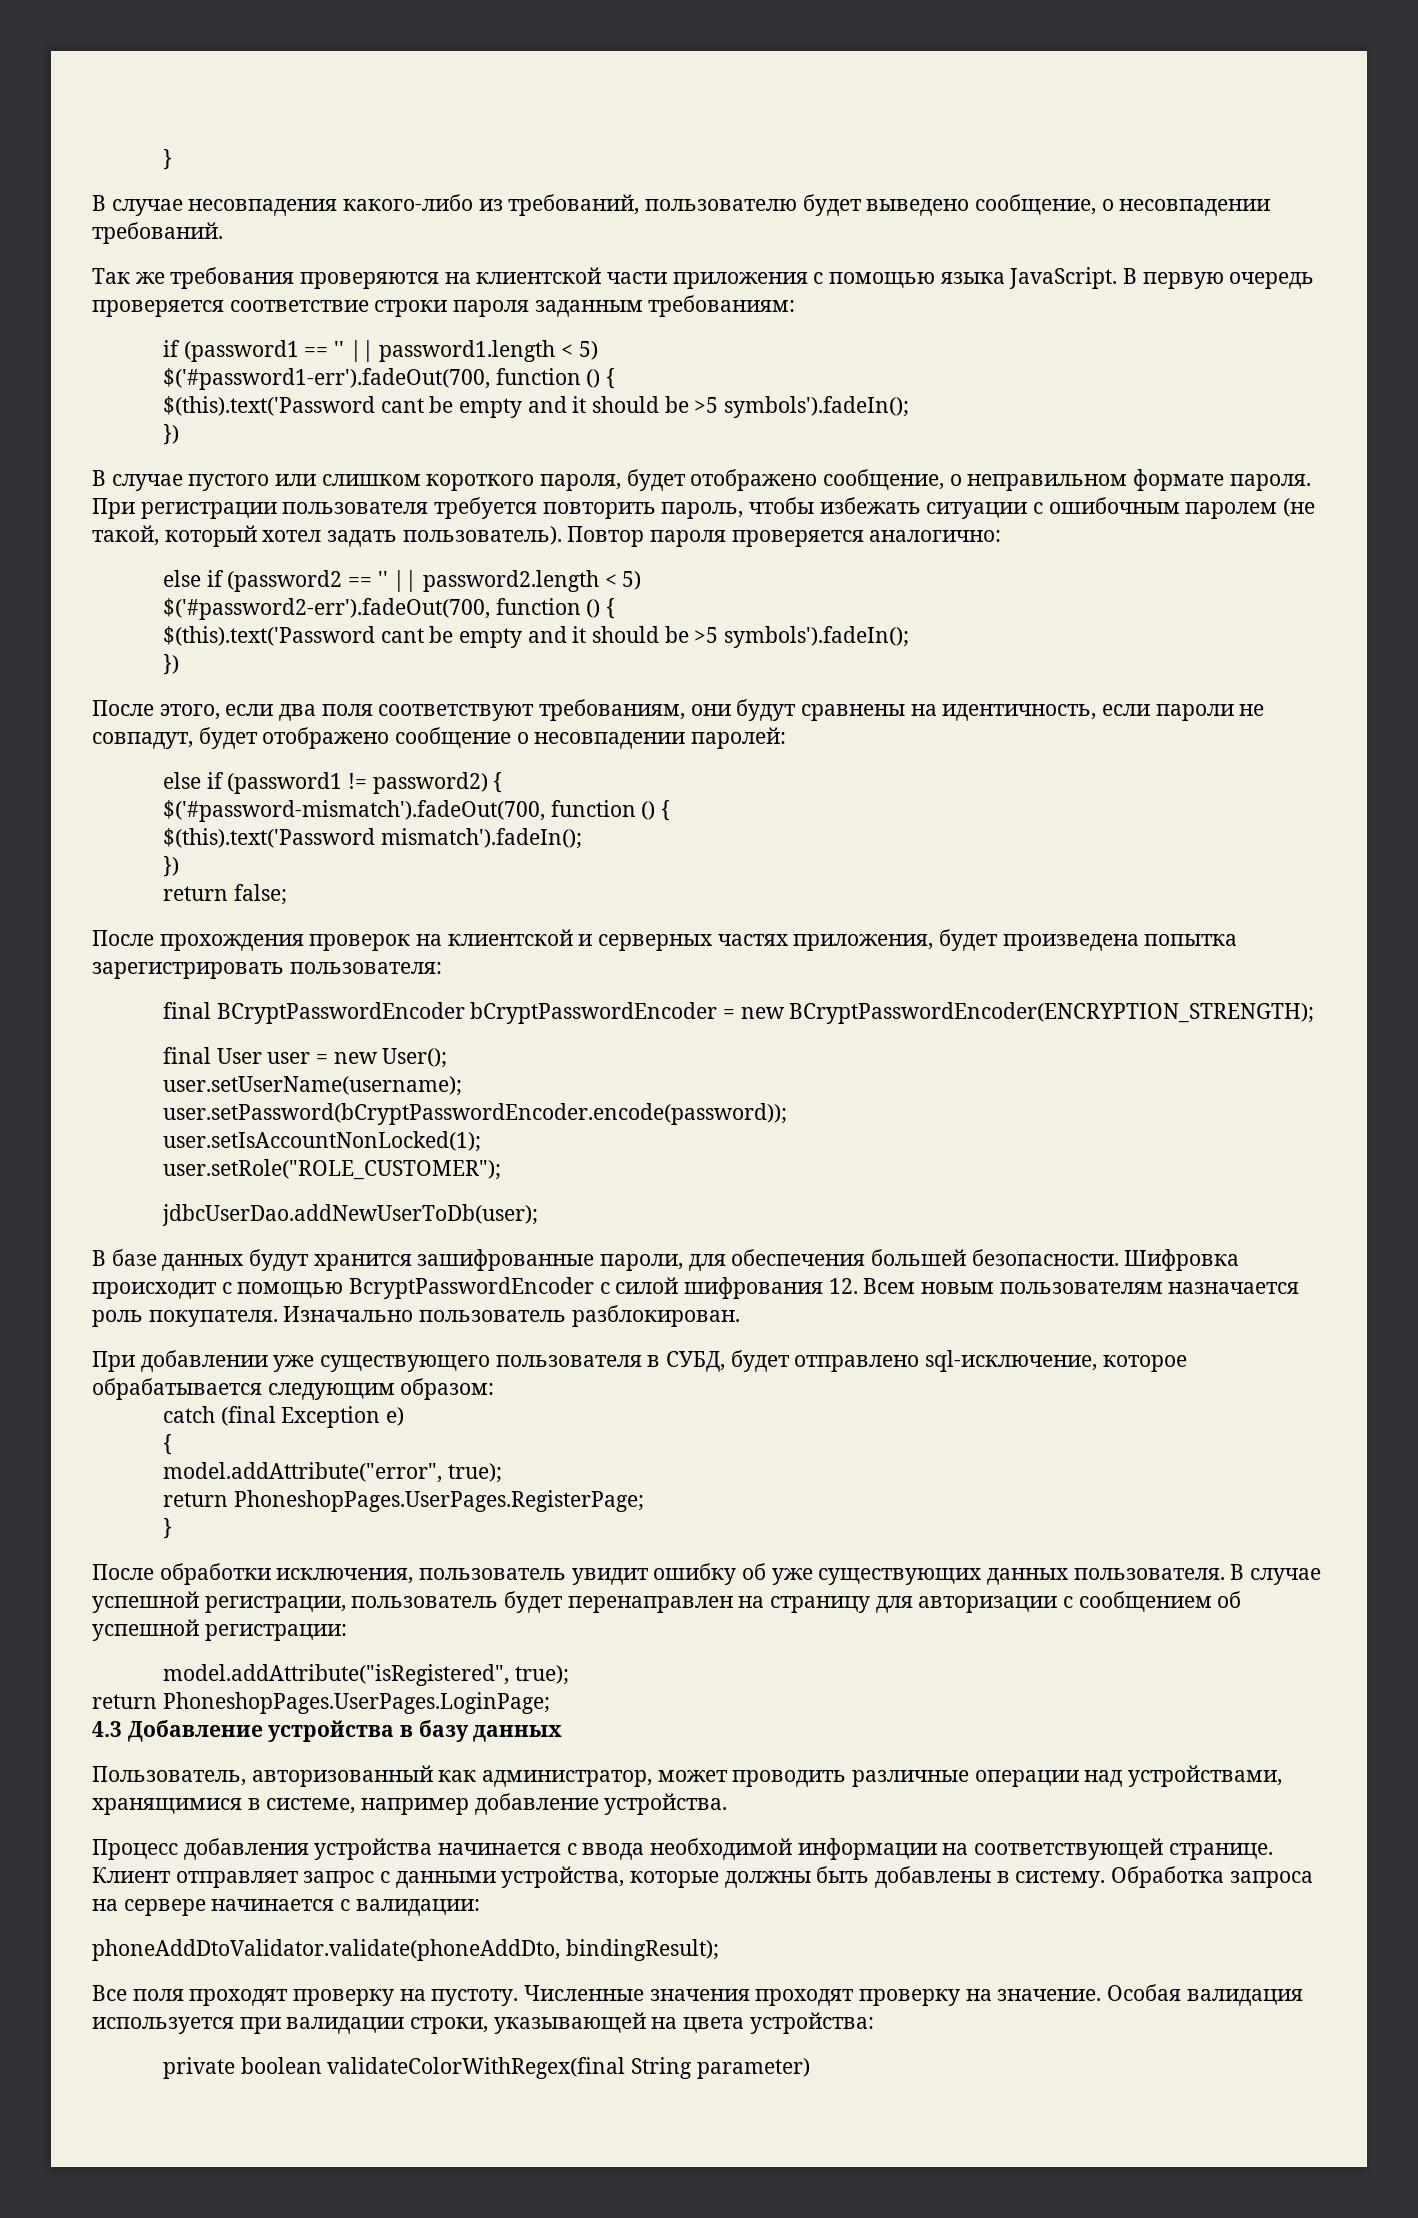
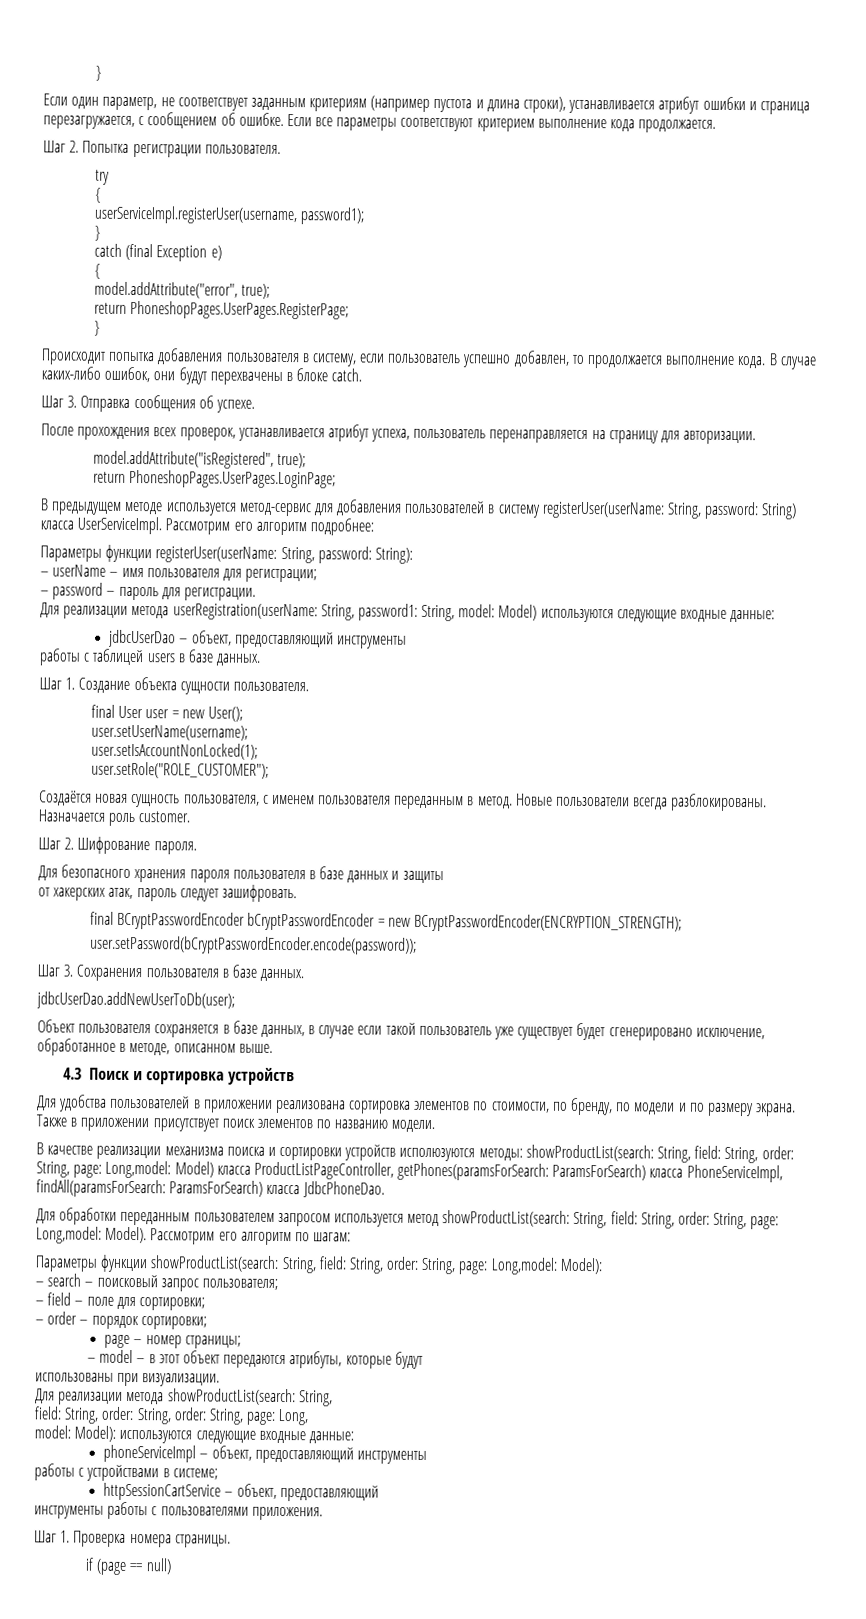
[162,149,172,170] [92,194,1271,216] [92,222,223,244] [92,267,1315,289] [92,295,796,317] [162,340,598,362] [162,368,616,390] [162,396,910,418] [162,424,179,445] [92,469,1311,491] [92,497,1316,519] [92,525,1002,547] [162,570,642,592] [162,598,616,620] [162,626,910,648] [162,654,179,675] [92,699,1265,721] [92,727,787,749] [162,772,503,794] [162,800,671,822] [162,828,582,849] [162,856,179,877] [162,884,287,905] [92,929,1238,951] [92,962,442,979] [162,1002,1315,1024] [162,1047,448,1068] [162,1076,462,1096] [162,1103,787,1125] [162,1131,481,1152] [162,1159,501,1180] [161,1204,538,1226] [92,1249,1240,1271] [92,1277,1300,1299] [92,1305,740,1327] [92,1350,1187,1372] [92,1378,495,1400] } // В случае несовпадения какого-либо из требований, пользователю будет выведено сообщение, о несовпадении требований. // Так же требования проверяются на клиентской части приложения с помощью языка JavaScript. В первую очередь проверяется соответствие строки пароля заданным требованиям: // if (password1 == '' || password1.length < 5) // $('#password1-err').fadeOut(700, function () { // $(this).text('Password cant be empty and it should be >5 symbols').fadeIn(); // }) // В случае пустого или слишком короткого пароля, будет отображено сообщение, о неправильном формате пароля. При регистрации пользователя требуется повторить пароль, чтобы избежать ситуации с ошибочным паролем (не такой, который хотел задать пользователь). Повтор пароля проверяется аналогично: // else if (password2 == '' || password2.length < 5) // $('#password2-err').fadeOut(700, function () { // $(this).text('Password cant be empty and it should be >5 symbols').fadeIn(); // }) // После этого, если два поля соответствуют требованиям, они будут сравнены на идентичность, если пароли не совпадут, будет отображено сообщение о несовпадении паролей: // else if (password1 != password2) { // $('#password-mismatch').fadeOut(700, function () { // $(this).text('Password mismatch').fadeIn(); // }) // return false; // После прохождения проверок на клиентской и серверных частях приложения, будет произведена попытка зарегистрировать пользователя: // final BCryptPasswordEncoder bCryptPasswordEncoder = new BCryptPasswordEncoder(ENCRYPTION_STRENGTH); // final User user = new User(); // user.setUserName(username); // user.setPassword(bCryptPasswordEncoder.encode(password)); // user.setIsAccountNonLocked(1); // user.setRole("ROLE_CUSTOMER"); // jdbcUserDao.addNewUserToDb(user); // В базе данных будут хранится зашифрованные пароли, для обеспечения большей безопасности. Шифровка происходит с помощью BcryptPasswordEncoder с силой шифрования 12. Всем новым пользователям назначается роль покупателя. Изначально пользователь разблокирован. // При добавлении уже существующего пользователя в СУБД, будет отправлено sql-исключение, которое обрабатывается следующим образом: -> [95,65,103,81] [43,93,810,115] [43,112,717,133] [43,140,281,158] [95,169,111,185] [95,187,103,203] [94,205,365,225] [94,225,102,241] } // Если один параметр, не соответствует заданным критериям (например пустота и длина строки), устанавливается атрибут ошибки и страница перезагружается, с сообщением об ошибке. Если все параметры соответствуют критерием выполнение кода продолжается. // Шаг 2. Попытка регистрации пользователя. // try // { // userServiceImpl.registerUser(username, password1); // }
[92,1563,1322,1585] [92,1591,1242,1613] [92,1619,347,1641] [162,1664,569,1686] [92,1692,550,1714] [92,1720,563,1742] [92,1765,1283,1787] [92,1793,728,1815] [92,1838,1273,1860] [92,1866,1313,1888] [92,1899,480,1916] [92,1939,719,1961] [92,1984,1303,2006] [92,2012,874,2034] [162,2057,810,2079] После обработки исключения, пользователь увидит ошибку об уже существующих данных пользователя. В случае успешной регистрации, пользователь будет перенаправлен на страницу для авторизации с сообщением об успешной регистрации: // model.addAttribute("isRegistered", true); // return PhoneshopPages.UserPages.LoginPage; // 4.3 Добавление устройства в базу данных // Пользователь, авторизованный как администратор, может проводить различные операции над устройствами, хранящимися в системе, например добавление устройства. // Процесс добавления устройства начинается с ввода необходимой информации на соответствующей странице. Клиент отправляет запрос с данными устройства, которые должны быть добавлены в систему. Обработка запроса на сервере начинается с валидации: // phoneAddDtoValidator.validate(phoneAddDto, bindingResult); // Все поля проходят проверку на пустоту. Численные значения проходят проверку на значение. Особая валидация используется при валидации строки, указывающей на цвета устройства: // private boolean validateColorWithRegex(final String parameter) -> [41,348,817,370] [41,366,363,385] [41,395,255,413] [41,423,757,445] [93,450,307,469] [93,469,337,489] [40,498,798,520] [40,516,374,536] [40,544,413,564] [40,564,318,583] [40,582,256,601] [40,602,776,623] [108,629,407,649] [39,648,262,666] [39,677,309,695] [91,704,244,722] [91,724,249,741] [91,742,259,760] [91,761,270,779] [39,790,768,812] [38,809,191,827] [38,836,197,855] [38,864,444,884] [38,884,297,903] [90,911,683,933] [90,935,418,955] [37,964,305,982] [36,991,235,1010] [37,1019,765,1041] [37,1038,273,1056] [63,1067,295,1086] [36,1094,797,1117] [36,1114,436,1133] [36,1142,794,1164] [36,1160,783,1183] [36,1179,385,1198] [36,1207,780,1230] [36,1226,352,1246] [35,1254,603,1275] [35,1273,278,1292] [35,1292,205,1311] [35,1311,207,1330] [104,1334,241,1349] [87,1349,423,1369] [35,1372,221,1387] [35,1388,333,1407] [34,1406,310,1426] [34,1425,354,1444] [103,1444,427,1464] [34,1463,218,1482] [103,1482,379,1502] [34,1501,323,1521] [34,1530,231,1548] [85,1557,172,1575] Происходит попытка добавления пользователя в систему, если пользователь успешно добавлен, то продолжается выполнение кода. В случае каких-либо ошибок, они будут перехвачены в блоке catch. // Шаг 3. Отправка сообщения об успехе. // После прохождения всех проверок, устанавливается атрибут успеха, пользователь перенаправляется на страницу для авторизации. // model.addAttribute("isRegistered", true); // return PhoneshopPages.UserPages.LoginPage; // В предыдущем методе используется метод-сервис для добавления пользователей в систему registerUser(userName: String, password: String) класса UserServiceImpl. Рассмотрим его алгоритм подробнее: // Параметры функции registerUser(userName: String, password: String): // – userName – имя пользователя для регистрации; // – password – пароль для регистрации. // Для реализации метода userRegistration(userName: String, password1: String, model: Model) используются следующие входные данные: // jdbcUserDao – объект, предоставляющий инструменты // работы с таблицей users в базе данных. // Шаг 1. Создание объекта сущности пользователя. // final User user = new User(); // user.setUserName(username); // user.setIsAccountNonLocked(1); // user.setRole("ROLE_CUSTOMER"); // Создаётся новая сущность пользователя, с именем пользователя переданным в метод. Новые пользователи всегда разблокированы. Назначается роль customer. // Шаг 2. Шифрование пароля. // Для безопасного хранения пароля пользователя в базе данных и защиты // от хакерских атак, пароль следует зашифровать. // final BCryptPasswordEncoder bCryptPasswordEncoder = new BCryptPasswordEncoder(ENCRYPTION_STRENGTH); // user.setPassword(bCryptPasswordEncoder.encode(password)); // Шаг 3. Сохранения пользователя в базе данных. // jdbcUserDao.addNewUserToDb(user); // Объект пользователя сохраняется в базе данных, в случае если такой пользователь уже существует будет сгенерировано исключение, обработанное в методе, описанном выше. // 4.3 Поиск и сортировка устройств // Для удобства пользователей в приложении реализована сортировка элементов по стоимости, по бренду, по модели и по размеру экрана. Также в приложении присутствует поиск элементов по названию модели. // В качестве реализации механизма поиска и сортировки устройств исполюзуются методы: showProductList(search: String, field: String, order: String, page: Long,model: Model) класса ProductListPageController, getPhones(paramsForSearch: ParamsForSearch) класса PhoneServiceImpl, findAll(paramsForSearch: ParamsForSearch) класса JdbcPhoneDao. // Для обработки переданным пользователем запросом используется метод showProductList(search: String, field: String, order: String, page: Long,model: Model). Рассмотрим его алгоритм по шагам: // Параметры функции showProductList(search: String, field: String, order: String, page: Long,model: Model): // – search – поисковый запрос пользователя; // – field – поле для сортировки; // – order – порядок сортировки; // page – номер страницы; // – model – в этот объект передаются атрибуты, которые будут // использованы при визуализации. // Для реализации метода showProductList(search: String, // field: String, order: String, order: String, page: Long, // model: Model): используются следующие входные данные: // phoneServiceImpl – объект, предоставляющий инструменты // работы с устройствами в системе; // httpSessionCartService – объект, предоставляющий // инструменты работы с пользователями приложения. // Шаг 1. Проверка номера страницы. // if (page == null)

